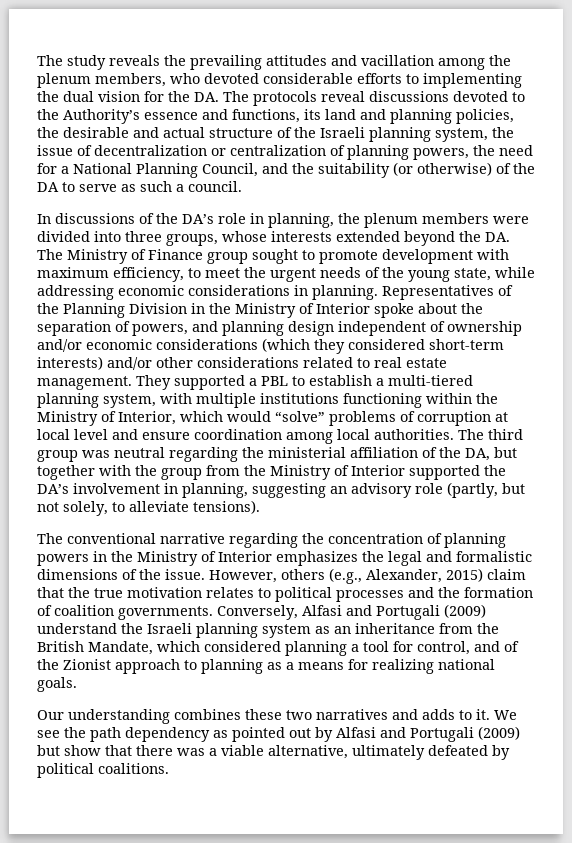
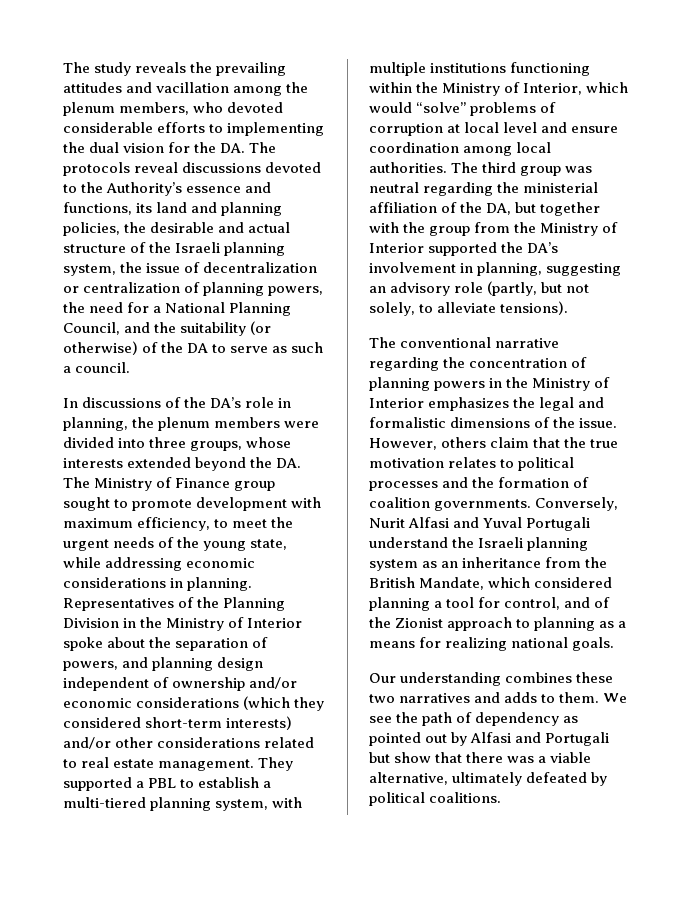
[329,568,483,584] (e.g., Alexander, 2015) -> (487, 442) none
[302,604,486,620] Alfasi and Portugali (2009) -> [369,517,591,531] Nurit Alfasi and Yuval Portugali
[476,709,490,720] it. -> [559,692,600,703] them.
(121, 734) none -> [456,712,473,723] of
[478,726,520,740] (2009) -> (610, 739) none

